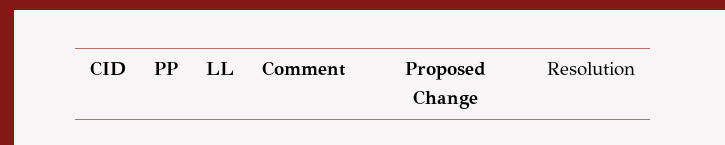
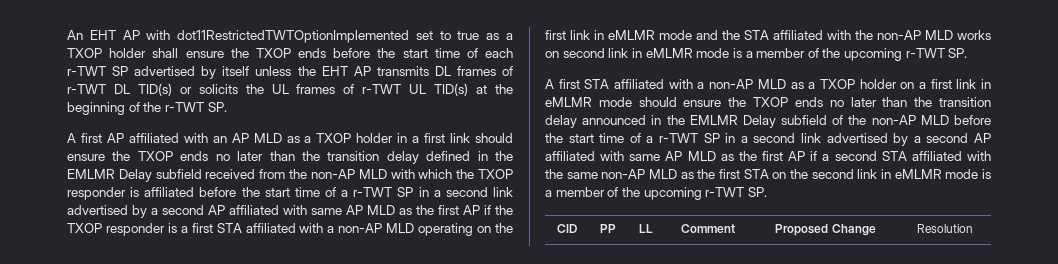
(89, 68) none -> [67,30,513,43] [67,48,514,58] [67,66,513,79] [67,83,513,96] [67,102,227,115] [67,133,513,143] [67,151,513,164] [67,169,513,182] [67,187,514,200] [67,205,513,218] [67,223,513,236] [545,30,991,40] [545,48,968,61] [545,79,991,89] [545,97,991,107] [545,115,991,128] [545,133,992,146] [545,151,992,161] [545,169,991,179] [545,187,767,200] An EHT AP with dot11RestrictedTWTOptionImplemented set to true as a TXOP holder shall ensure the TXOP ends before the start time of each r-TWT SP advertised by itself unless the EHT AP transmits DL frames of r-TWT DL TID(s) or solicits the UL frames of r-TWT UL TID(s) at the beginning of the r-TWT SP. // A first AP affiliated with an AP MLD as a TXOP holder in a first link should ensure the TXOP ends no later than the transition delay defined in the EMLMR Delay subfield received from the non-AP MLD with which the TXOP responder is affiliated before the start time of a r-TWT SP in a second link advertised by a second AP affiliated with same AP MLD as the first AP if the TXOP responder is a first STA affiliated with a non-AP MLD operating on the first link in eMLMR mode and the STA affiliated with the non-AP MLD works on second link in eMLMR mode is a member of the upcoming r-TWT SP. // A first STA affiliated with a non-AP MLD as a TXOP holder on a first link in eMLMR mode should ensure the TXOP ends no later than the transition delay announced in the EMLMR Delay subfield of the non-AP MLD before the start time of a r-TWT SP in a second link advertised by a second AP affiliated with same AP MLD as the first AP if a second STA affiliated with the same non-AP MLD as the first STA on the second link in eMLMR mode is a member of the upcoming r-TWT SP. //

